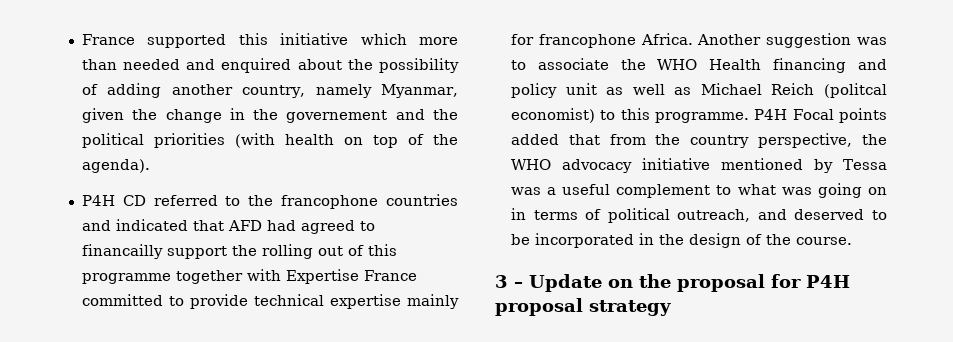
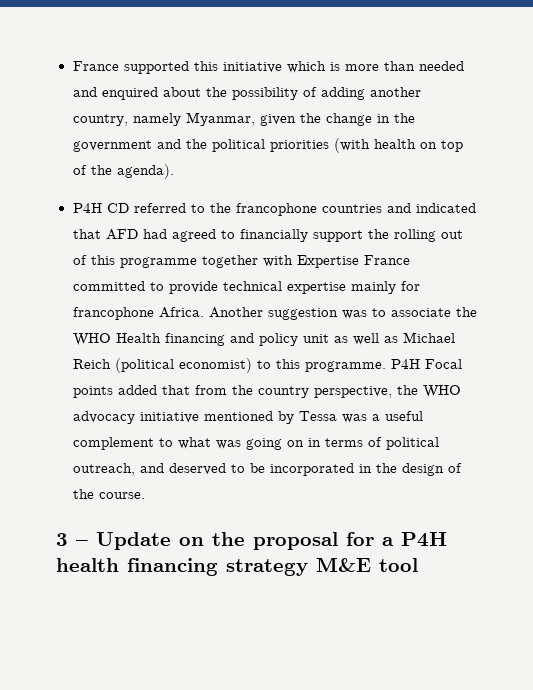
(407, 39) none -> [329,62,340,71] is
[286,110,388,123] governement -> [72,140,152,152] government
[81,244,163,259] financailly -> [239,229,308,242] financially
[824,83,887,98] (politcal -> [114,358,174,373] (political
[806,275,850,288] [495,298,671,316] P4H proposal strategy -> [382,532,447,547] [56,557,418,576] a P4H health financing strategy M&E tool

